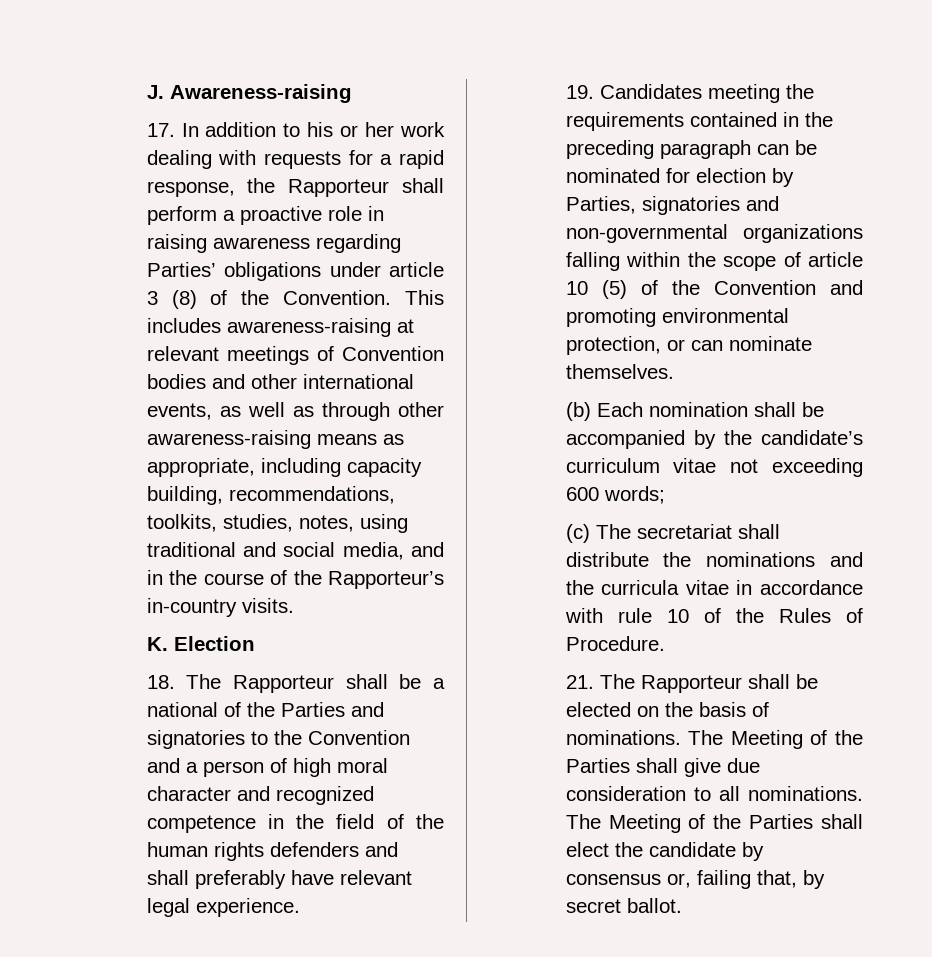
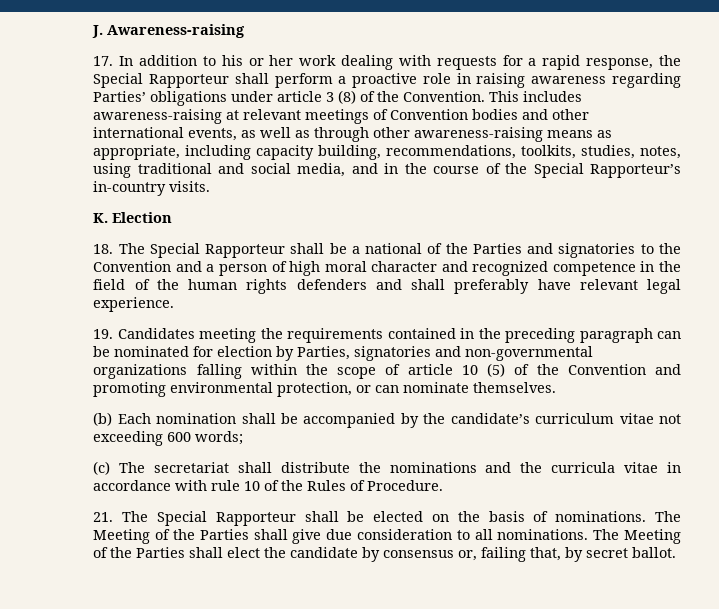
(276, 185) none -> [93,73,144,88] Special
(322, 577) none -> [533,163,584,178] Special
(222, 681) none -> [149,243,200,258] Special
(635, 681) none -> [156,511,207,526] Special

